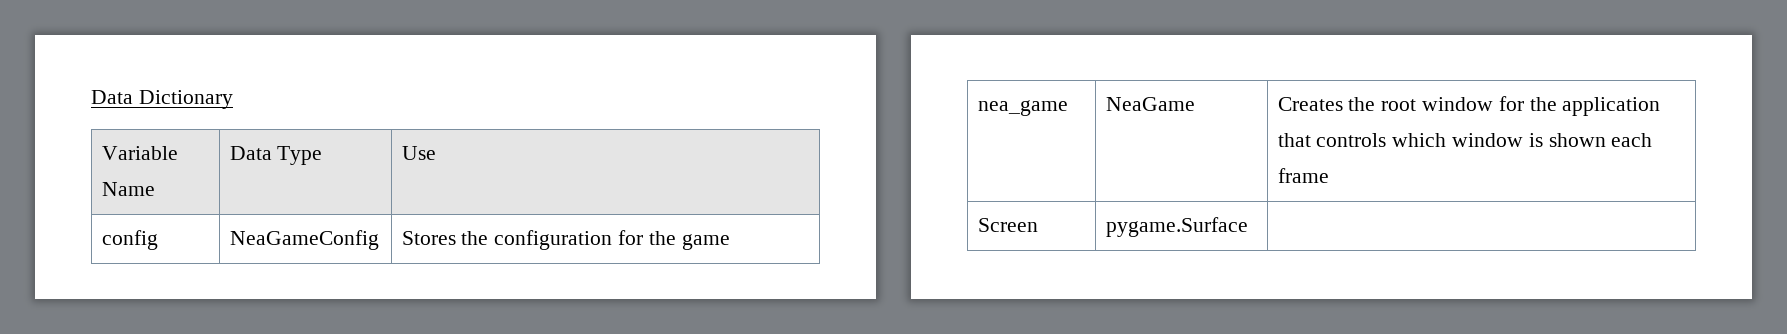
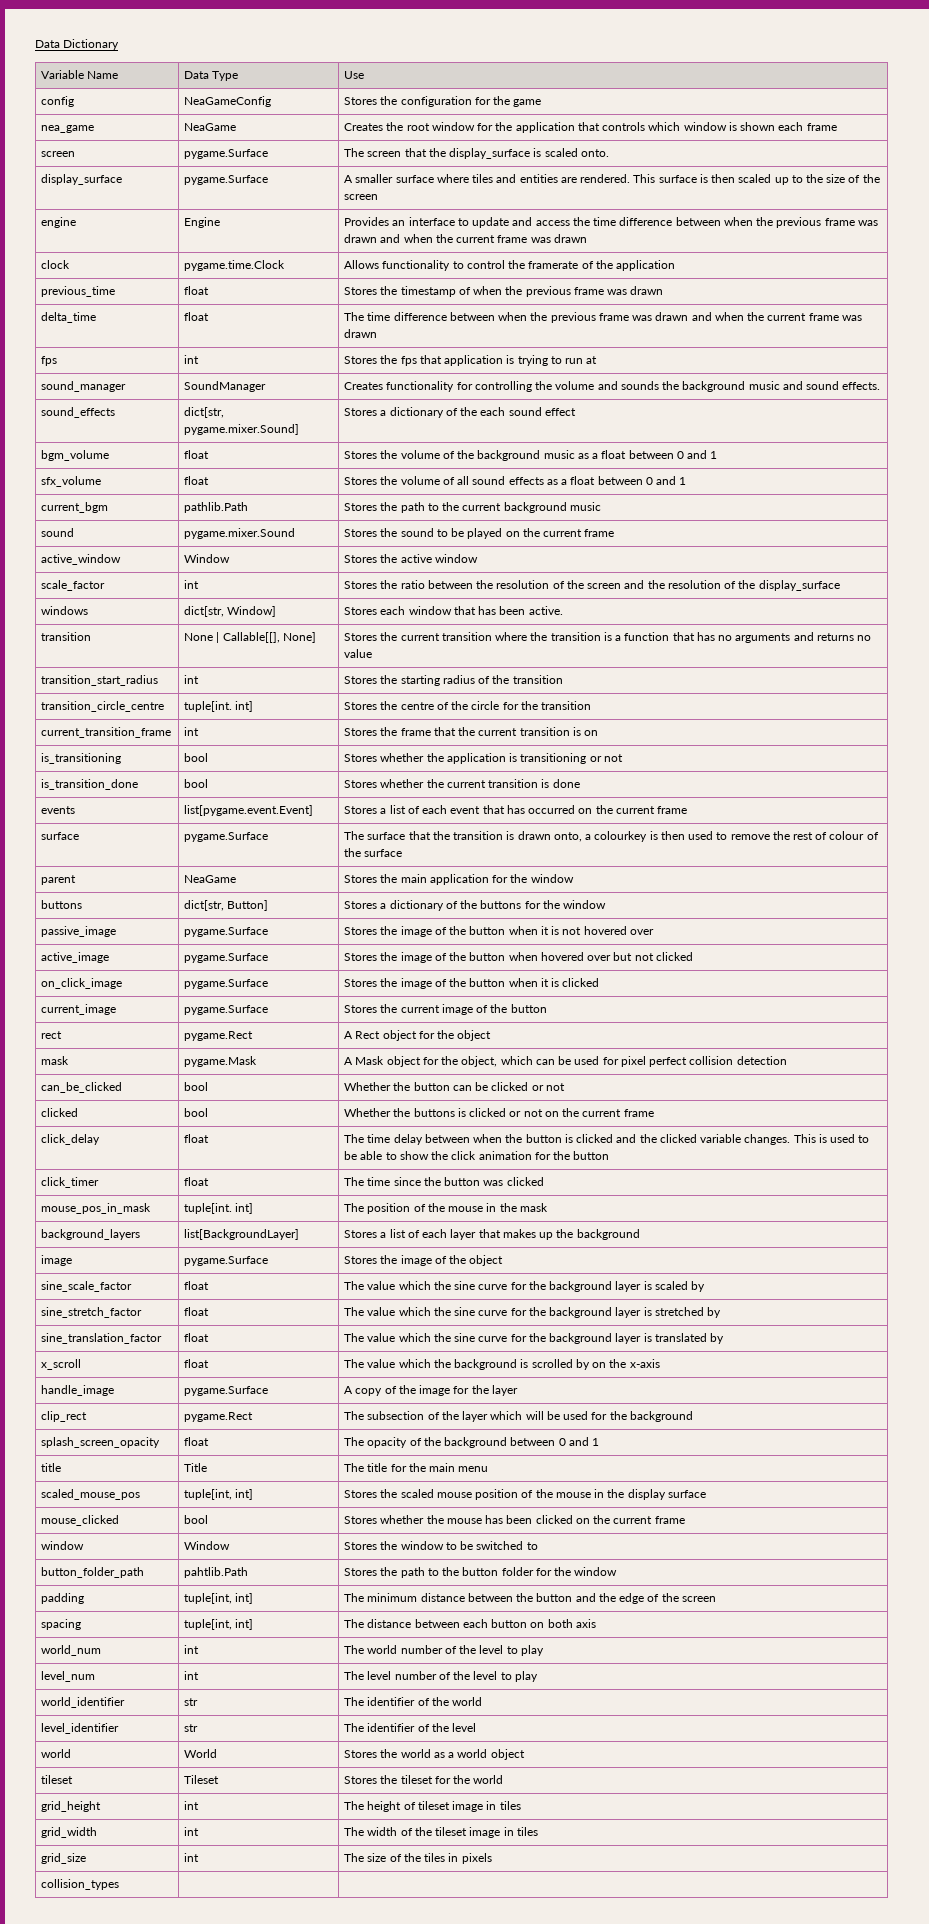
[977,218,1038,232] [1105,217,1248,237] Screen | pygame.Surface -> [41,151,76,157] [184,149,269,159] [344,148,609,159] [41,174,123,185] [184,175,269,185] [344,174,880,185] [344,194,379,200] [41,217,77,228] [184,217,221,228] [344,217,878,228] [344,234,587,243] [41,260,71,269] [184,260,286,271] [344,260,676,271] [41,286,116,297] [184,286,210,295] [344,286,664,297] [41,312,97,323] [184,312,210,321] [344,312,862,323] [344,329,378,338] [41,356,58,366] [184,355,200,364] [344,355,598,366] [41,381,127,392] [184,381,267,392] [344,381,881,392] [41,407,116,418] [184,407,225,418] [184,424,300,435] [344,407,576,418] [41,450,110,461] [184,450,210,459] [344,450,718,461] [41,476,102,487] [184,476,210,485] [344,476,687,485] [41,502,109,513] [184,502,249,513] [344,502,601,513] [41,528,75,537] [184,528,296,539] [344,528,615,539] [41,554,122,565] [184,554,231,563] [344,554,478,563] [41,580,106,591] [184,580,200,589] [344,580,840,591] [41,606,89,615] [184,606,277,617] [344,606,563,615] [41,632,92,641] [184,632,316,643] [344,632,871,643] [344,649,373,658] [41,675,159,686] [184,675,200,684] [344,675,563,686] [41,701,165,712] [184,701,254,712] [344,701,592,710] [41,727,172,738] [184,727,200,736] [344,727,599,736] [41,753,122,764] [184,753,209,762] [344,753,623,764] [41,779,139,790] [184,779,209,788] [344,779,580,788] [41,806,76,814] [184,805,314,816] [344,805,688,814] [41,832,80,840] [184,832,269,842] [344,831,879,842] [344,848,403,857] [41,875,77,885] [184,875,237,883] [344,874,574,885] [41,900,83,909] [184,900,269,911] [344,900,607,911] [41,926,117,937] [184,927,269,937] [344,926,654,937] [41,952,110,963] [184,953,269,963] [344,952,693,963] [41,978,123,989] [184,979,269,989] [344,978,600,989] [41,1004,117,1015] [184,1005,269,1015] [344,1004,547,1015] [41,1031,63,1039] [184,1031,254,1041] [344,1030,492,1041] [41,1056,70,1065] [184,1056,258,1067] [344,1056,787,1067] [41,1082,123,1093] [184,1082,209,1091] [344,1082,565,1091] [41,1108,79,1117] [184,1108,209,1117] [344,1108,654,1117] [41,1134,101,1145] [184,1134,210,1143] [344,1134,870,1145] [344,1151,610,1160] [41,1177,100,1188] [184,1177,210,1186] [344,1177,544,1186] [41,1203,152,1214] [184,1203,254,1214] [344,1203,548,1214] [41,1229,141,1240] [184,1229,300,1240] [344,1229,640,1240] [41,1255,73,1266] [184,1256,269,1266] [344,1255,504,1266] [41,1281,133,1292] [184,1281,210,1290] [344,1281,706,1292] [41,1307,143,1318] [184,1307,210,1316] [344,1307,722,1318] [41,1333,163,1344] [184,1333,210,1342] [344,1333,725,1344] [41,1359,82,1370] [184,1359,210,1368] [344,1359,660,1370] [41,1385,115,1396] [184,1386,269,1396] [344,1385,518,1396] [41,1411,88,1422] [184,1412,254,1422] [344,1411,693,1422] [41,1437,161,1448] [184,1437,210,1446] [344,1437,600,1448] [41,1463,62,1472] [184,1463,208,1472] [344,1463,489,1472] [41,1489,141,1500] [184,1489,254,1500] [344,1489,706,1500] [41,1515,120,1526] [184,1515,209,1524] [344,1515,685,1524] [41,1541,85,1550] [184,1541,231,1550] [344,1541,538,1550] [41,1567,145,1578] [184,1567,249,1578] [344,1567,618,1578] [41,1593,85,1604] [184,1593,254,1604] [344,1593,716,1604] [41,1619,82,1630] [184,1619,254,1630] [344,1619,596,1628] [41,1645,102,1656] [184,1645,200,1654] [344,1645,544,1656] [41,1671,96,1682] [184,1671,200,1680] [344,1671,538,1682] [41,1697,126,1708] [184,1698,199,1706] [344,1697,483,1706] [41,1723,120,1734] [184,1724,199,1732] [344,1723,477,1732] [41,1749,72,1758] [184,1749,218,1758] [344,1749,525,1760] [41,1775,74,1784] [184,1775,220,1784] [344,1775,504,1784] [41,1801,102,1812] [184,1801,200,1810] [344,1801,521,1812] [41,1827,98,1838] [184,1827,200,1836] [344,1827,538,1838] [41,1853,87,1864] [184,1853,200,1862] [344,1853,492,1864] [41,1879,120,1890] screen | pygame.Surface | The screen that the display_surface is scaled onto. // display_surface | pygame.Surface | A smaller surface where tiles and entities are rendered. This surface is then scaled up to the size of the screen // engine | Engine | Provides an interface to update and access the time difference between when the previous frame was drawn and when the current frame was drawn // clock | pygame.time.Clock | Allows functionality to control the framerate of the application // previous_time | float | Stores the timestamp of when the previous frame was drawn // delta_time | float | The time difference between when the previous frame was drawn and when the current frame was drawn // fps | int | Stores the fps that application is trying to run at // sound_manager | SoundManager | Creates functionality for controlling the volume and sounds the background music and sound effects. // sound_effects | dict[str, pygame.mixer.Sound] | Stores a dictionary of the each sound effect // bgm_volume | float | Stores the volume of the background music as a float between 0 and 1 // sfx_volume | float | Stores the volume of all sound effects as a float between 0 and 1 // current_bgm | pathlib.Path | Stores the path to the current background music // sound | pygame.mixer.Sound | Stores the sound to be played on the current frame // active_window | Window | Stores the active window // scale_factor | int | Stores the ratio between the resolution of the screen and the resolution of the display_surface // windows | dict[str, Window] | Stores each window that has been active. // transition | None | Callable[[], None] | Stores the current transition where the transition is a function that has no arguments and returns no value // transition_start_radius | int | Stores the starting radius of the transition // transition_circle_centre | tuple[int. int] | Stores the centre of the circle for the transition // current_transition_frame | int | Stores the frame that the current transition is on // is_transitioning | bool | Stores whether the application is transitioning or not // is_transition_done | bool | Stores whether the current transition is done // events | list[pygame.event.Event] | Stores a list of each event that has occurred on the current frame // surface | pygame.Surface | The surface that the transition is drawn onto, a colourkey is then used to remove the rest of colour of the surface // parent | NeaGame | Stores the main application for the window // buttons | dict[str, Button] | Stores a dictionary of the buttons for the window // passive_image | pygame.Surface | Stores the image of the button when it is not hovered over // active_image | pygame.Surface | Stores the image of the button when hovered over but not clicked // on_click_image | pygame.Surface | Stores the image of the button when it is clicked // current_image | pygame.Surface | Stores the current image of the button // rect | pygame.Rect | A Rect object for the object // mask | pygame.Mask | A Mask object for the object, which can be used for pixel perfect collision detection // can_be_clicked | bool | Whether the button can be clicked or not // clicked | bool | Whether the buttons is clicked or not on the current frame // click_delay | float | The time delay between when the button is clicked and the clicked variable changes. This is used to be able to show the click animation for the button // click_timer | float | The time since the button was clicked // mouse_pos_in_mask | tuple[int. int] | The position of the mouse in the mask // background_layers | list[BackgroundLayer] | Stores a list of each layer that makes up the background // image | pygame.Surface | Stores the image of the object // sine_scale_factor | float | The value which the sine curve for the background layer is scaled by // sine_stretch_factor | float | The value which the sine curve for the background layer is stretched by // sine_translation_factor | float | The value which the sine curve for the background layer is translated by // x_scroll | float | The value which the background is scrolled by on the x-axis // handle_image | pygame.Surface | A copy of the image for the layer // clip_rect | pygame.Rect | The subsection of the layer which will be used for the background // splash_screen_opacity | float | The opacity of the background between 0 and 1 // title | Title | The title for the main menu // scaled_mouse_pos | tuple[int, int] | Stores the scaled mouse position of the mouse in the display surface // mouse_clicked | bool | Stores whether the mouse has been clicked on the current frame // window | Window | Stores the window to be switched to // button_folder_path | pahtlib.Path | Stores the path to the button folder for the window // padding | tuple[int, int] | The minimum distance between the button and the edge of the screen // spacing | tuple[int, int] | The distance between each button on both axis // world_num | int | The world number of the level to play // level_num | int | The level number of the level to play // world_identifier | str | The identifier of the world // level_identifier | str | The identifier of the level // world | World | Stores the world as a world object // tileset | Tileset | Stores the tileset for the world // grid_height | int | The height of tileset image in tiles // grid_width | int | The width of the tileset image in tiles // grid_size | int | The size of the tiles in pixels // collision_types |

